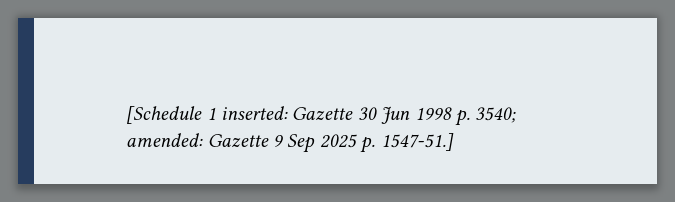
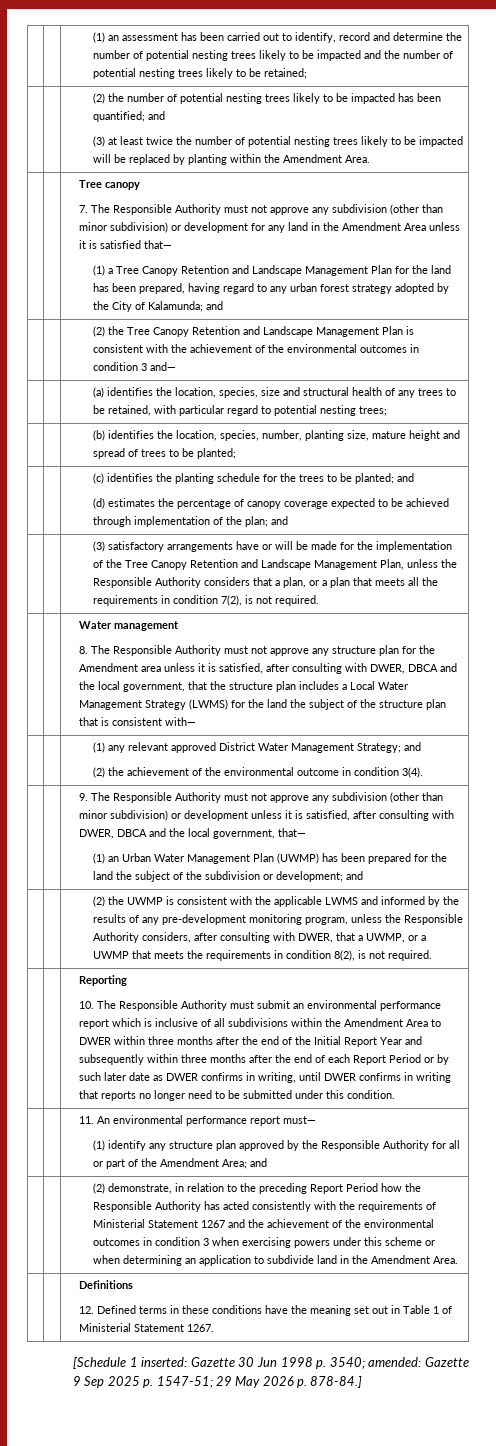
(126, 115) none -> [92,32,462,43] [92,50,453,61] [92,68,307,79] [92,93,441,104] [92,111,165,122] [92,136,463,147] [92,154,370,165] [78,180,140,190] [78,204,443,215] [78,222,460,233] [78,240,172,249] [92,265,451,276] [92,283,449,294] [92,301,223,312] [92,326,414,337] [92,344,419,353] [92,362,176,371] [92,387,456,398] [92,405,387,416] [92,430,460,441] [92,448,236,459] [92,473,414,484] [92,498,449,509] [92,516,288,527] [92,541,452,552] [92,559,457,570] [92,577,438,588] [92,595,319,606] [78,621,179,631] [78,645,435,656] [78,663,457,674] [78,681,408,692] [78,699,446,710] [78,717,196,726] [92,742,421,753] [92,767,423,778] [78,792,443,803] [78,810,454,821] [78,828,306,839] [92,853,447,864] [92,871,363,882] [92,896,459,907] [92,914,463,925] [92,932,426,943] [92,950,432,961] [78,975,127,986] [78,1000,441,1011] [78,1018,441,1029] [78,1036,422,1047] [78,1054,449,1065] [78,1072,451,1083] [78,1090,395,1101] [78,1115,316,1126] [92,1140,460,1151] [92,1158,267,1169] [92,1183,421,1194] [92,1201,436,1212] [92,1219,434,1228] [92,1237,435,1248] [92,1255,458,1266] [78,1280,133,1289] [78,1305,452,1316] [78,1323,214,1332] | | (1) an assessment has been carried out to identify, record and determine the number of potential nesting trees likely to be impacted and the number of potential nesting trees likely to be retained; // | | (2) the number of potential nesting trees likely to be impacted has been quantified; and // (3) at least twice the number of potential nesting trees likely to be impacted will be replaced by planting within the Amendment Area. // | | Tree canopy // 7. The Responsible Authority must not approve any subdivision (other than minor subdivision) or development for any land in the Amendment Area unless it is satisfied that— // (1) a Tree Canopy Retention and Landscape Management Plan for the land has been prepared, having regard to any urban forest strategy adopted by the City of Kalamunda; and // | | (2) the Tree Canopy Retention and Landscape Management Plan is consistent with the achievement of the environmental outcomes in condition 3 and— // | | (a) identifies the location, species, size and structural health of any trees to be retained, with particular regard to potential nesting trees; // | | (b) identifies the location, species, number, planting size, mature height and spread of trees to be planted; // | | (c) identifies the planting schedule for the trees to be planted; and // (d) estimates the percentage of canopy coverage expected to be achieved through implementation of the plan; and // | | (3) satisfactory arrangements have or will be made for the implementation of the Tree Canopy Retention and Landscape Management Plan, unless the Responsible Authority considers that a plan, or a plan that meets all the requirements in condition 7(2), is not required. // | | Water management // 8. The Responsible Authority must not approve any structure plan for the Amendment area unless it is satisfied, after consulting with DWER, DBCA and the local government, that the structure plan includes a Local Water Management Strategy (LWMS) for the land the subject of the structure plan that is consistent with— // | | (1) any relevant approved District Water Management Strategy; and // (2) the achievement of the environmental outcome in condition 3(4). // | | 9. The Responsible Authority must not approve any subdivision (other than minor subdivision) or development unless it is satisfied, after consulting with DWER, DBCA and the local government, that— // (1) an Urban Water Management Plan (UWMP) has been prepared for the land the subject of the subdivision or development; and // | | (2) the UWMP is consistent with the applicable LWMS and informed by the results of any pre-development monitoring program, unless the Responsible Authority considers, after consulting with DWER, that a UWMP, or a UWMP that meets the requirements in condition 8(2), is not required. // | | Reporting // 10. The Responsible Authority must submit an environmental performance report which is inclusive of all subdivisions within the Amendment Area to DWER within three months after the end of the Initial Report Year and subsequently within three months after the end of each Report Period or by such later date as DWER confirms in writing, until DWER confirms in writing that reports no longer need to be submitted under this condition. // | | 11. An environmental performance report must— // (1) identify any structure plan approved by the Responsible Authority for all or part of the Amendment Area; and // | | (2) demonstrate, in relation to the preceding Report Period how the Responsible Authority has acted consistently with the requirements of Ministerial Statement 1267 and the achievement of the environmental outcomes in condition 3 when exercising powers under this scheme or when determining an application to subdivide land in the Amendment Area. // | | Definitions // 12. Defined terms in these conditions have the meaning set out in Table 1 of Ministerial Statement 1267. //
[380,133,454,151] 1547-51.] -> [156,1376,363,1388] 1547-51; 29 May 2026 p. 878-84.]

